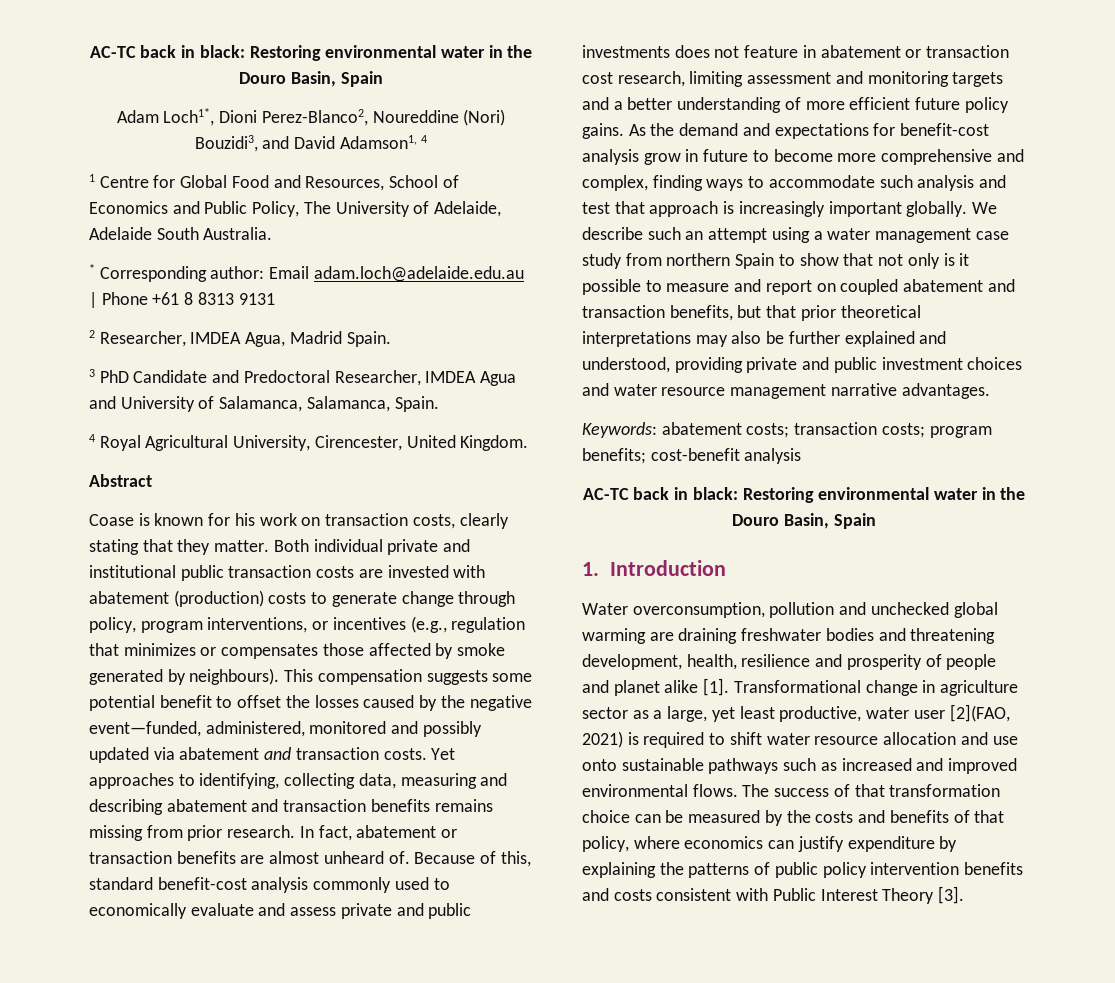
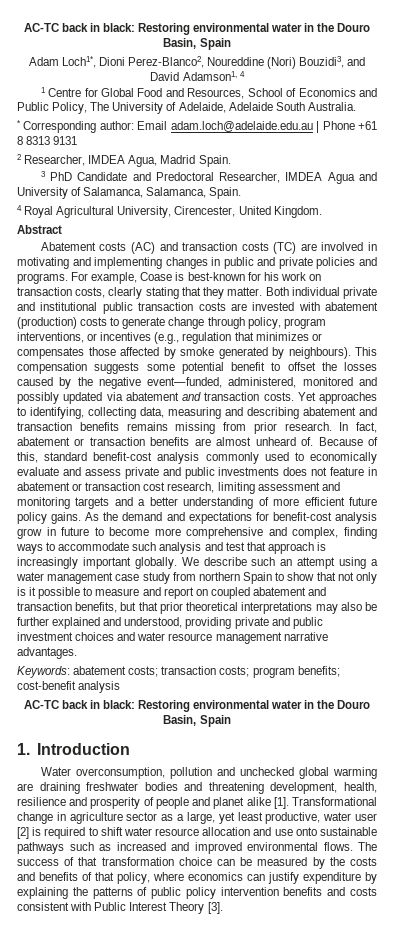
(152, 480) none -> [40,242,377,254] [17,257,377,269] [17,272,138,284] Abatement costs (AC) and transaction costs (TC) are involved in motivating and implementing changes in public and private policies and programs. For example,
[154,513,204,526] known -> [187,272,245,281] best-known
[949,704,1010,722] [582,731,623,748] [2](FAO, 2021) -> [17,827,29,839] [2]

